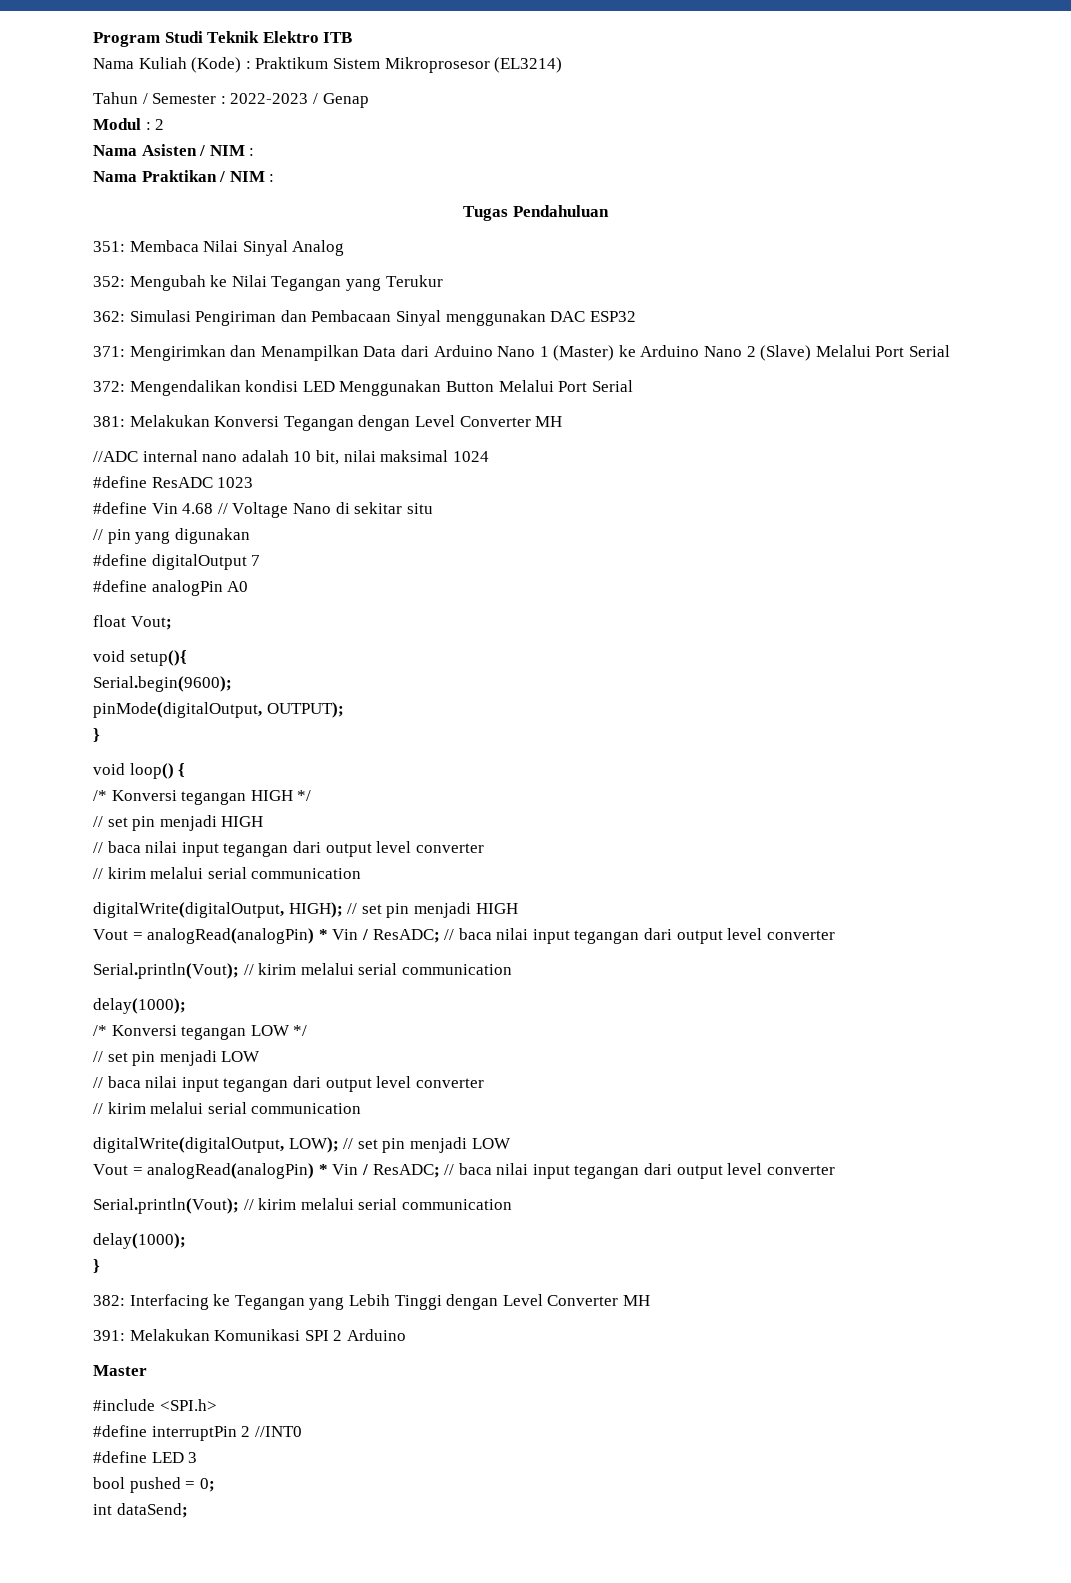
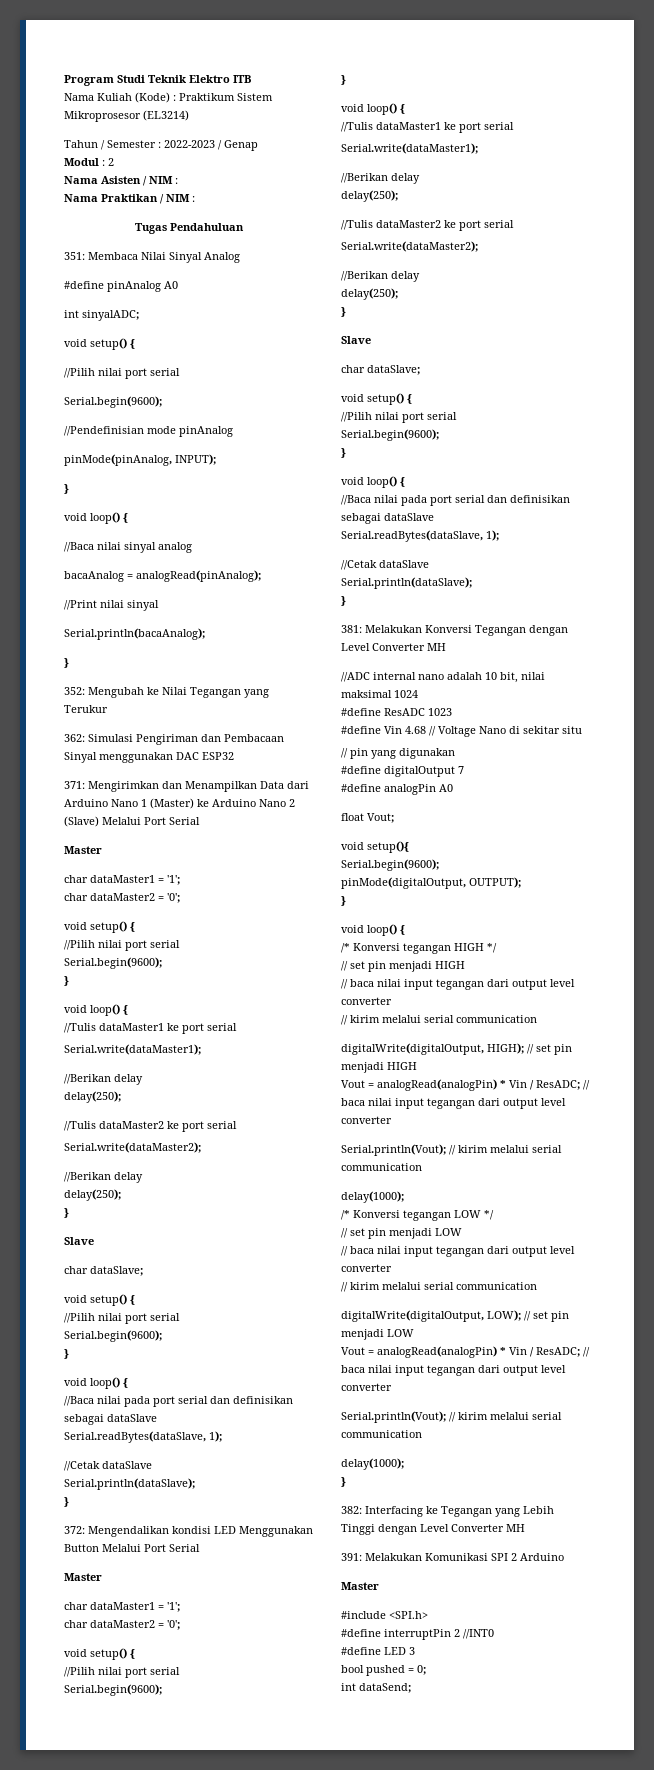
(345, 248) none -> [64,281,178,292] [64,310,139,321] [64,338,135,350] [64,368,180,379] [64,396,162,408] [64,426,233,437] [64,454,216,466] [64,484,69,494] [64,512,128,524] [64,542,192,553] [64,570,261,582] [64,600,159,611] [64,628,205,640] [64,658,69,668] // #define pinAnalog A0 // int sinyalADC; // void setup() { // //Pilih nilai port serial // Serial.begin(9600); // //Pendefinisian mode pinAnalog // pinMode(pinAnalog, INPUT); // } // void loop() { // //Baca nilai sinyal analog // bacaAnalog = analogRead(pinAnalog); // //Print nilai sinyal // Serial.println(bacaAnalog); // }
(951, 351) none -> [64,846,102,854] [64,875,180,885] [64,893,180,903] [64,921,135,933] [64,940,180,951] [64,957,162,969] [64,976,69,986] [64,1004,128,1016] [64,1023,237,1034] [64,1044,201,1055] [64,1074,143,1085] [64,1091,121,1103] [64,1121,237,1132] [64,1142,201,1153] [64,1172,143,1183] [64,1189,121,1201] [64,1208,69,1218] [64,1237,94,1245] [64,1266,143,1276] [64,1294,135,1306] [64,1313,180,1324] [64,1330,162,1342] [64,1349,69,1359] [64,1377,128,1389] [64,1396,293,1407] [64,1414,157,1425] [64,1431,222,1443] [64,1461,152,1471] [64,1478,195,1490] [64,1497,69,1507] // Master // char dataMaster1 = '1'; // char dataMaster2 = '0'; // void setup() { // //Pilih nilai port serial // Serial.begin(9600); // } // void loop() { // //Tulis dataMaster1 ke port serial // Serial.write(dataMaster1); // //Berikan delay // delay(250); // //Tulis dataMaster2 ke port serial // Serial.write(dataMaster2); // //Berikan delay // delay(250); // } // Slave // char dataSlave; // void setup() { // //Pilih nilai port serial // Serial.begin(9600); // } // void loop() { // //Baca nilai pada port serial dan definisikan sebagai dataSlave // Serial.readBytes(dataSlave, 1); // //Cetak dataSlave // Serial.println(dataSlave); // }
(633, 386) none -> [64,1573,102,1581] [64,1602,180,1612] [64,1620,180,1630] [64,1648,135,1660] [64,1667,180,1678] [64,1684,162,1696] [341,75,346,85] [341,103,405,115] [341,122,514,133] [341,143,478,154] [341,173,420,184] [341,190,398,202] [341,220,514,231] [341,241,478,252] [341,271,420,282] [341,288,398,300] [341,307,346,317] [341,336,371,344] [341,365,420,375] [341,393,412,405] [341,412,457,423] [341,429,439,441] [341,448,346,458] [341,476,405,488] [341,495,570,506] [341,513,434,524] [341,530,499,542] [341,560,429,570] [341,577,472,589] [341,596,346,606] // Master // char dataMaster1 = '1'; // char dataMaster2 = '0'; // void setup() { // //Pilih nilai port serial // Serial.begin(9600); // } // void loop() { // //Tulis dataMaster1 ke port serial // Serial.write(dataMaster1); // //Berikan delay // delay(250); // //Tulis dataMaster2 ke port serial // Serial.write(dataMaster2); // //Berikan delay // delay(250); // } // Slave // char dataSlave; // void setup() { // //Pilih nilai port serial // Serial.begin(9600); // } // void loop() { // //Baca nilai pada port serial dan definisikan sebagai dataSlave // Serial.readBytes(dataSlave, 1); // //Cetak dataSlave // Serial.println(dataSlave); // }

